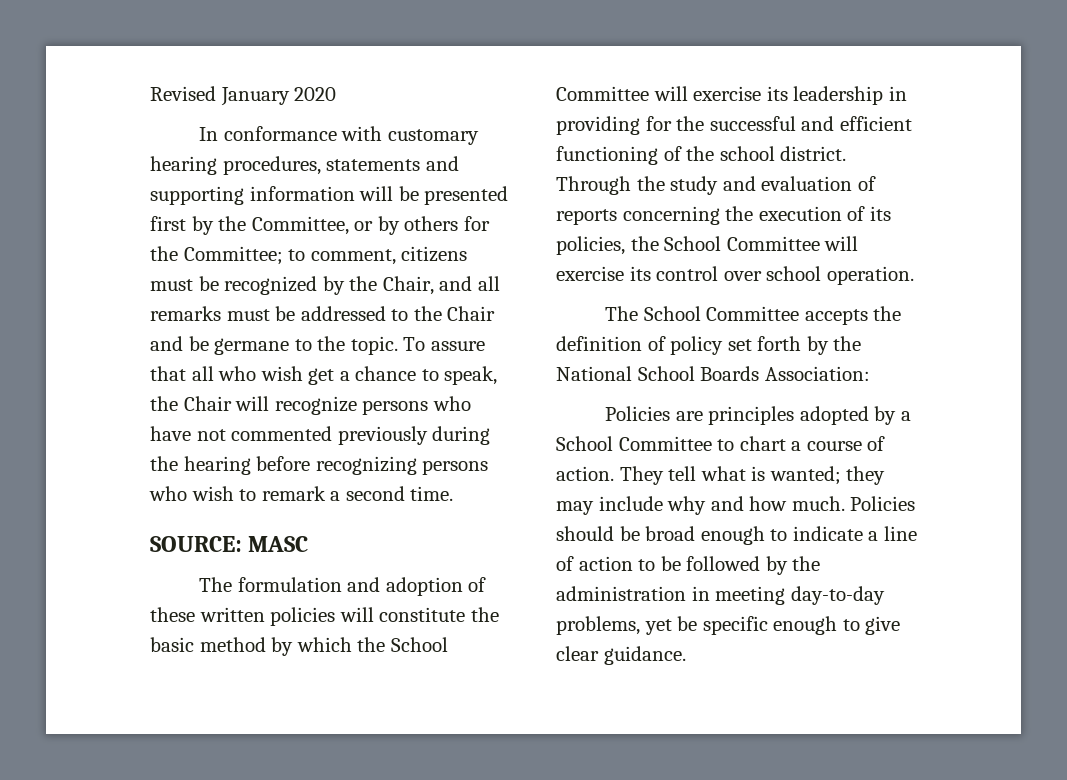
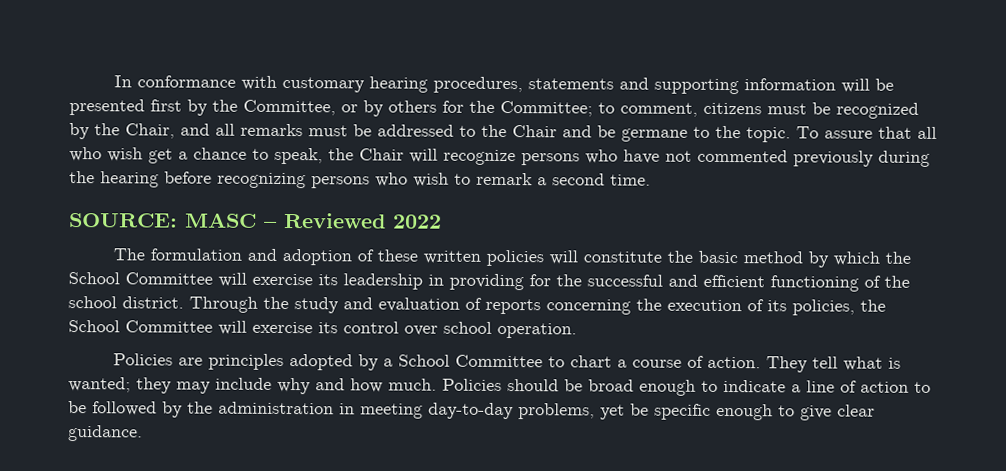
[150,86,337,106] Revised January 2020 // -> (114, 81) none
(309, 544) none -> [264,213,442,229] – Reviewed 2022
[605,306,902,325] [556,336,862,355] [556,366,870,381] // The School Committee accepts the definition of policy set forth by the National School Boards Association: -> (577, 330) none

